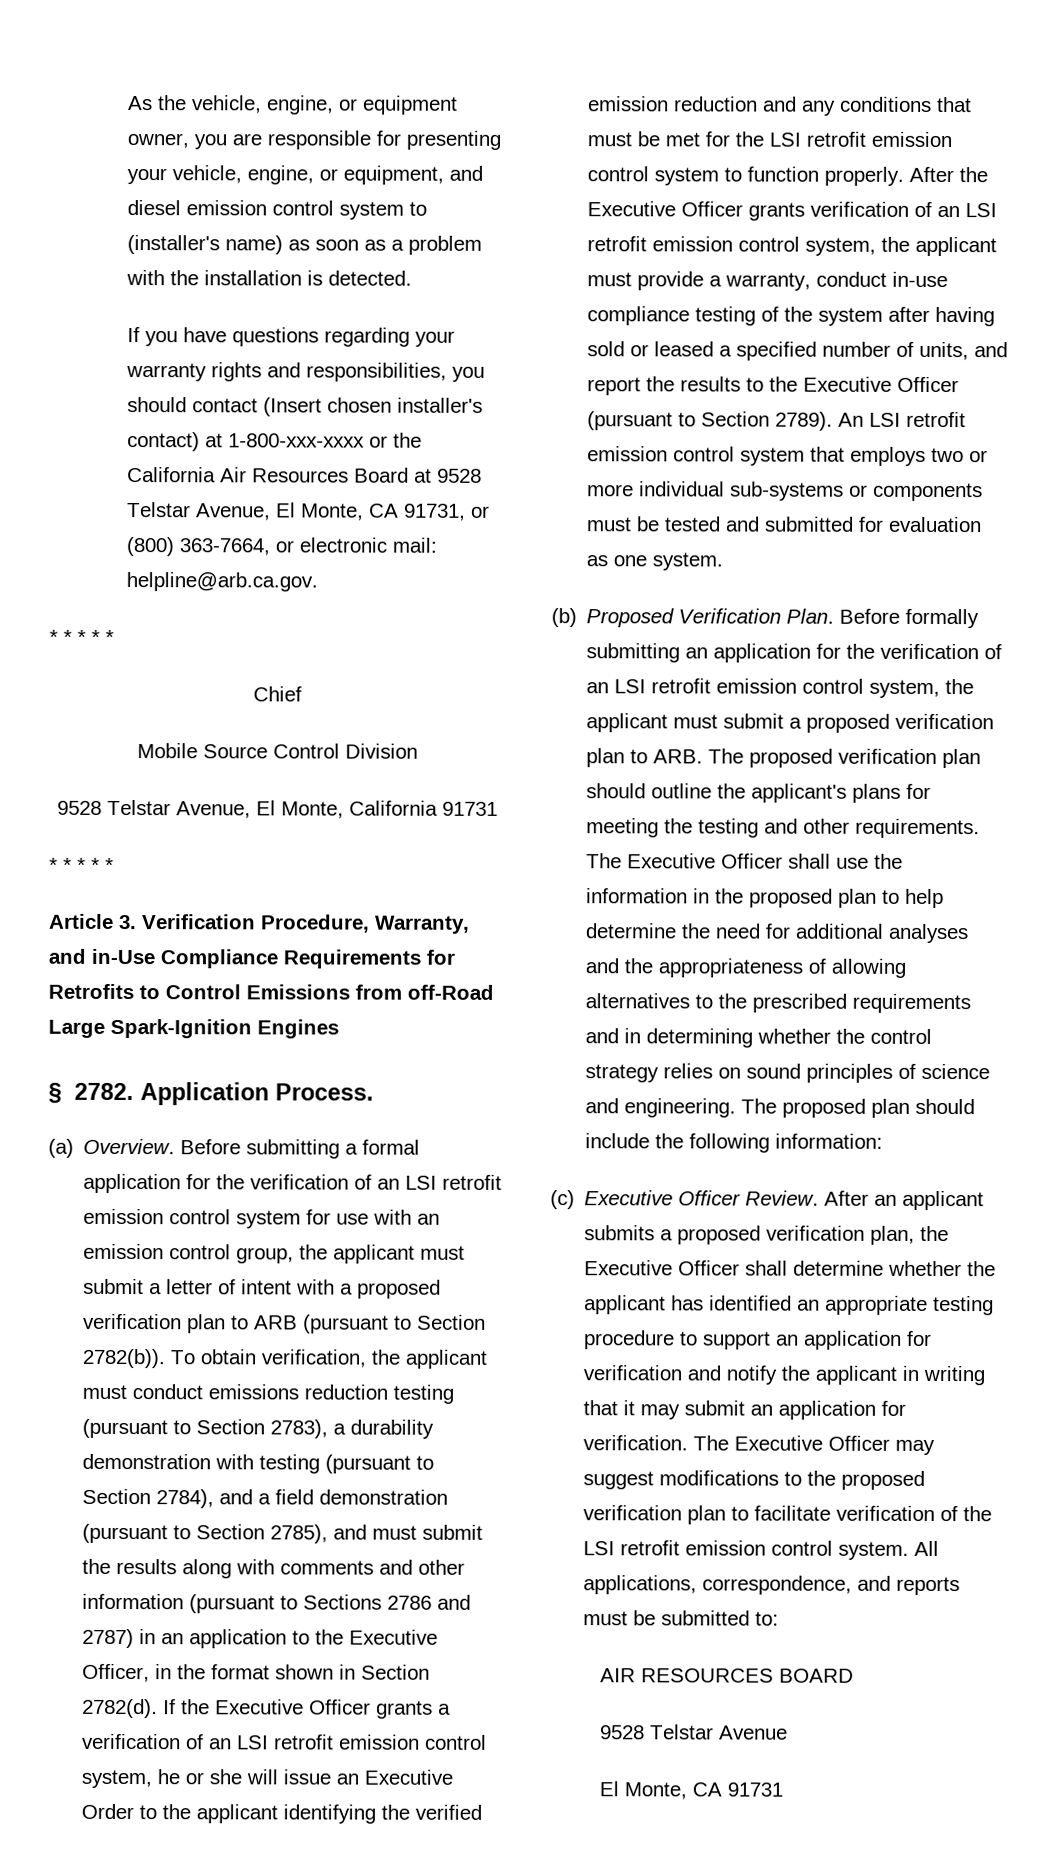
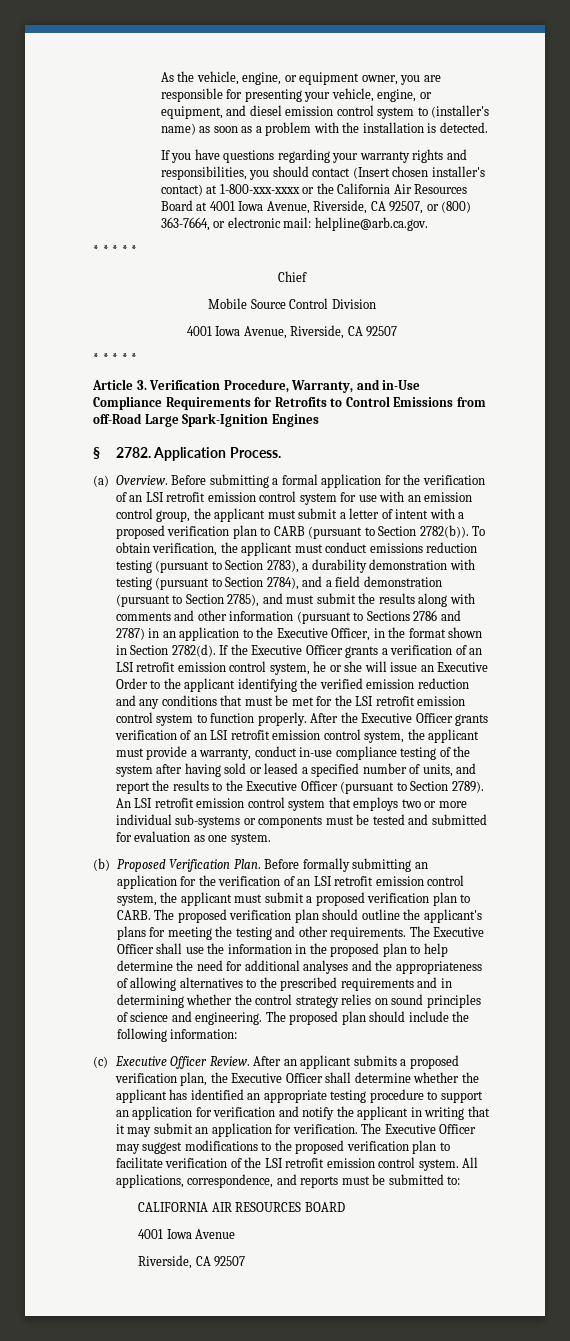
[437,468,483,483] [127,502,467,521] 9528 Telstar Avenue, El Monte, CA 91731, -> [209,200,424,214] 4001 Iowa Avenue, Riverside, CA 92507,
[57,799,498,819] 9528 Telstar Avenue, El Monte, California 91731 -> [186,325,398,339] 4001 Iowa Avenue, Riverside, CA 92507
[254,1315,299,1330] ARB -> [273,526,305,536] CARB
[653,749,704,764] ARB. -> [116,910,151,920] CARB.
(780, 1618) none -> [138,1202,209,1212] CALIFORNIA
[600,1724,715,1740] 9528 Telstar -> [138,1229,192,1239] 4001 Iowa
[599,1781,784,1800] El Monte, CA 91731 -> [138,1255,246,1269] Riverside, CA 92507

